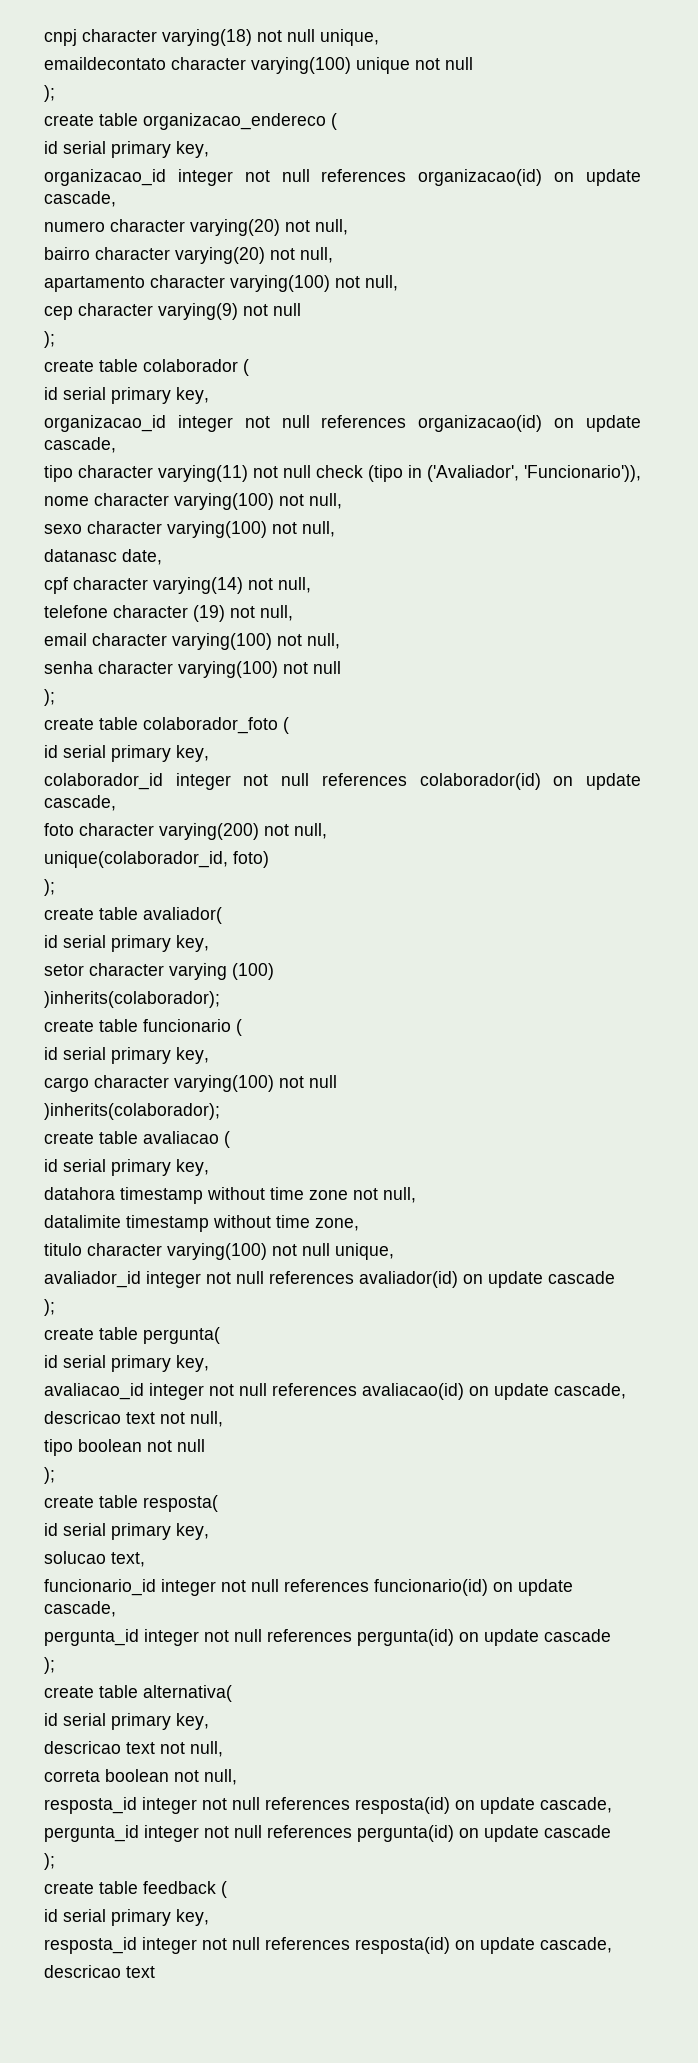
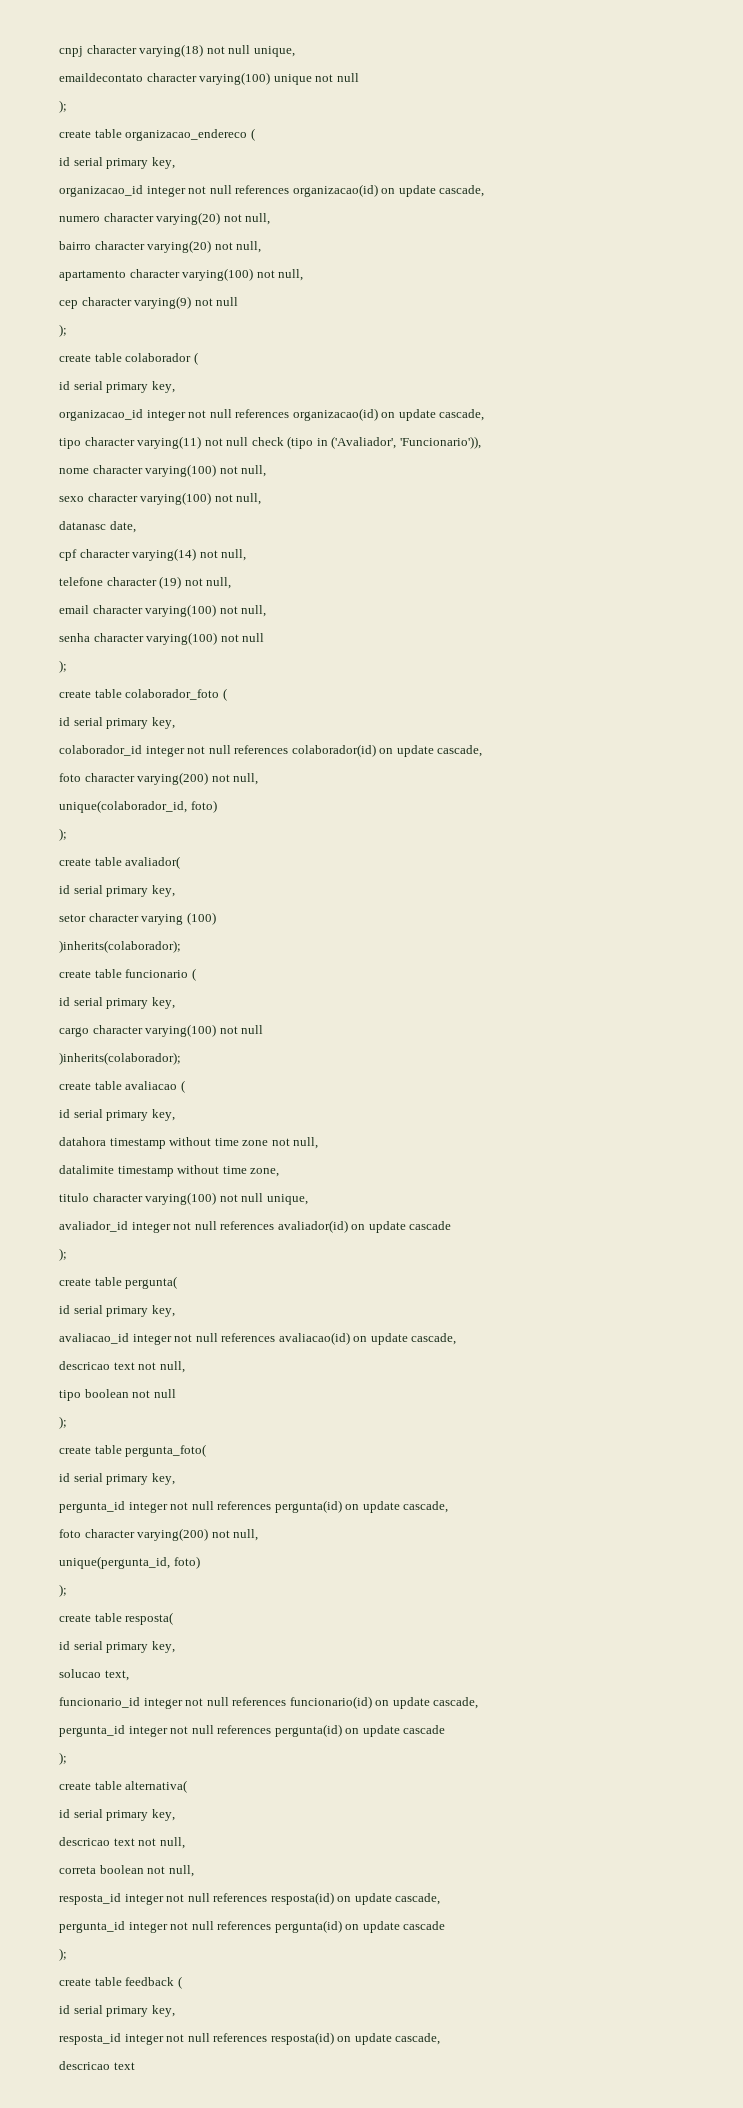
(55, 1475) none -> [59,1444,207,1457] [59,1473,175,1485] [59,1500,449,1513] [59,1528,259,1541] [59,1556,200,1569] [59,1584,67,1597] // create table pergunta_foto( // id serial primary key, // pergunta_id integer not null references pergunta(id) on update cascade, // foto character varying(200) not null, // unique(pergunta_id, foto) // );

